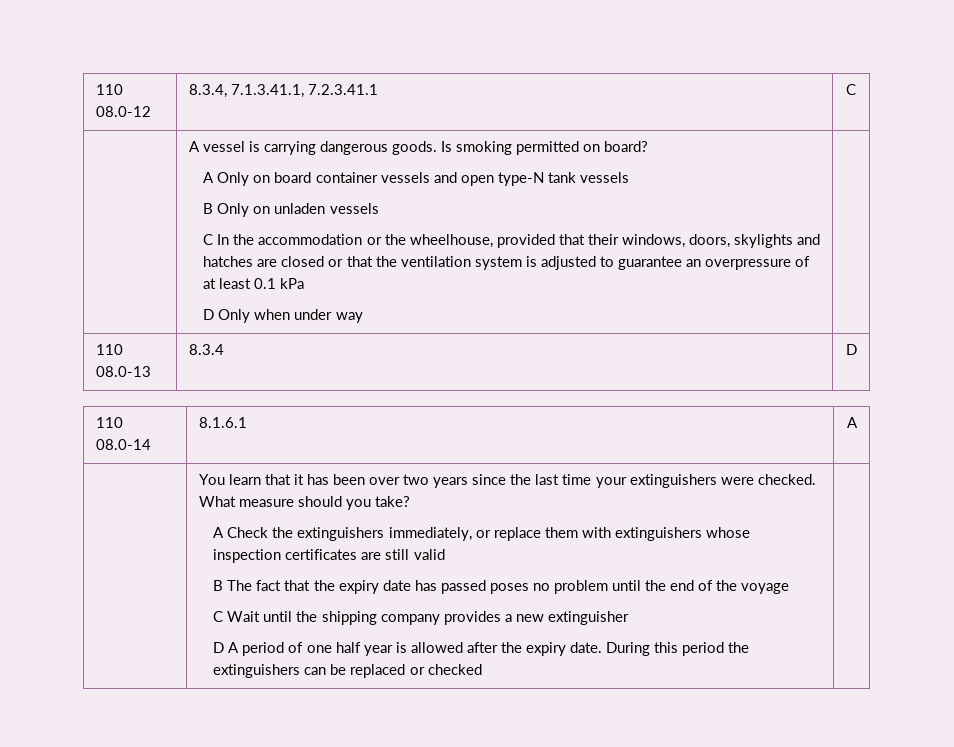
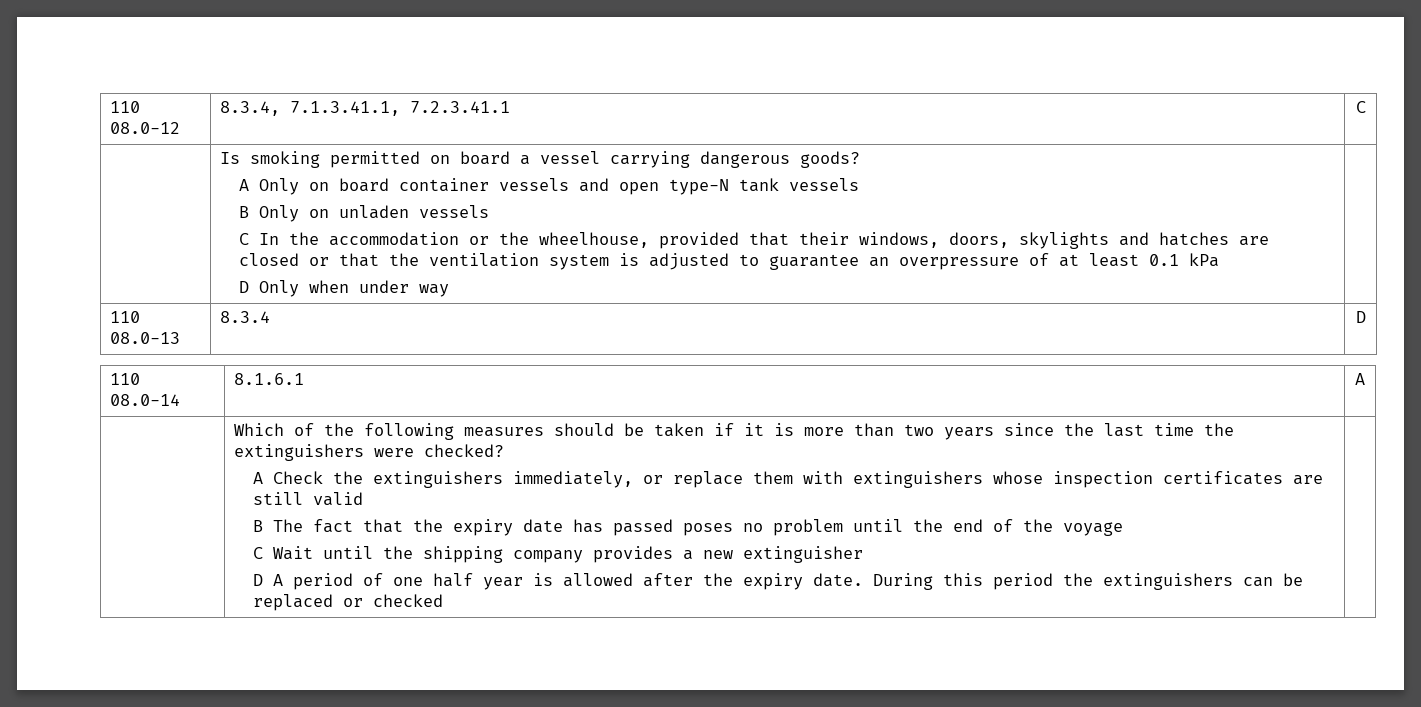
[188,141,649,155] A vessel is carrying dangerous goods. Is smoking permitted on board? -> [220,151,861,168] Is smoking permitted on board a vessel carrying dangerous goods?
[198,474,401,485] You learn that it has been over -> [234,423,895,440] Which of the following measures should be taken if it is more than
[595,477,627,488] your -> [1204,423,1235,436] the
[757,474,816,485] [198,496,411,510] checked. What measure should you take? -> [424,444,505,457] checked?

